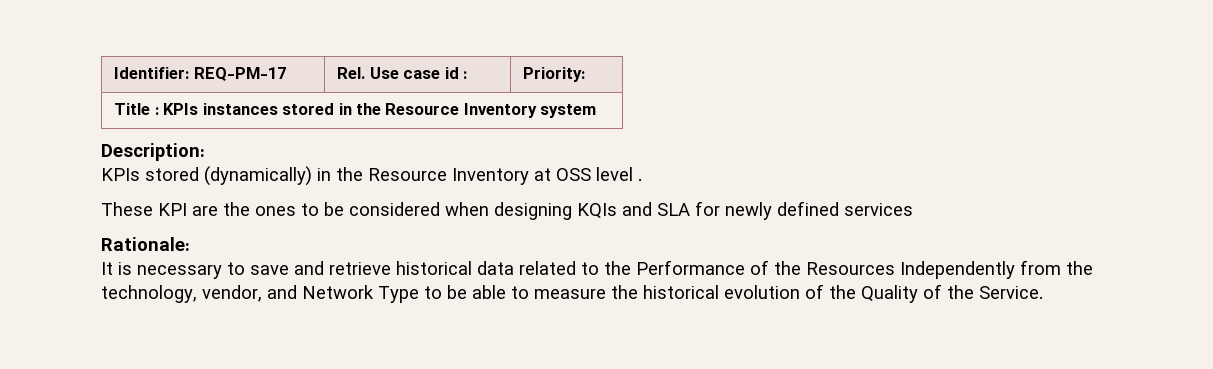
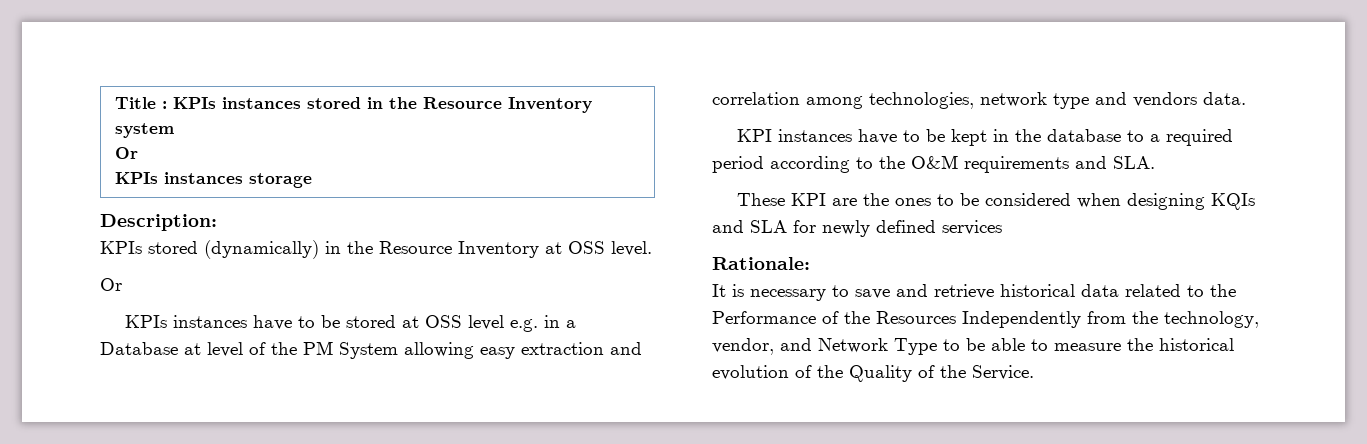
[114,67,286,81] [337,67,468,79] [523,67,586,82] Identifier: REQ-PM-17 | Rel. Use case id : | Priority: // -> (114, 103) none
(597, 111) none -> [114,147,138,159] [114,172,312,188] // Or // KPIs instances storage
[596,167,642,181] level . -> [611,241,652,256] [100,278,122,291] [125,315,577,332] [100,341,642,359] [712,92,1246,109] [737,129,1234,146] [712,155,1155,173] level. // Or // KPIs instances have to be stored at OSS level e.g. in a Database at level of the PM System allowing easy extraction and correlation among technologies, network type and vendors data. // KPI instances have to be kept in the database to a required period according to the O&M requirements and SLA.

